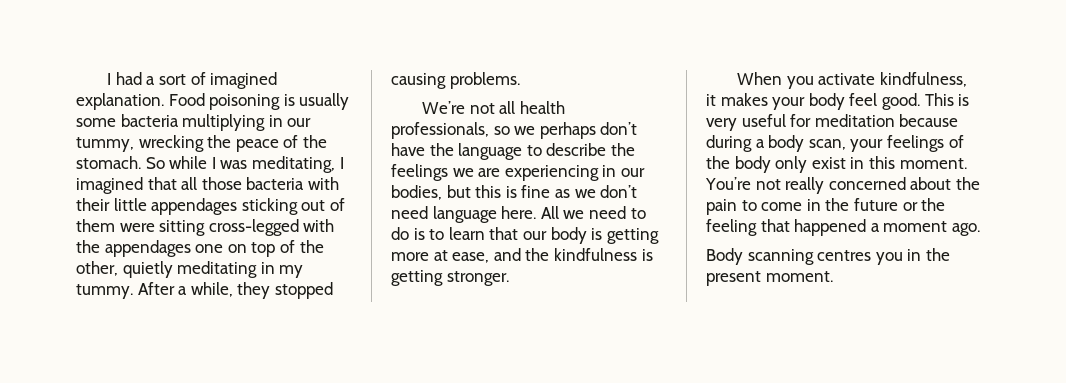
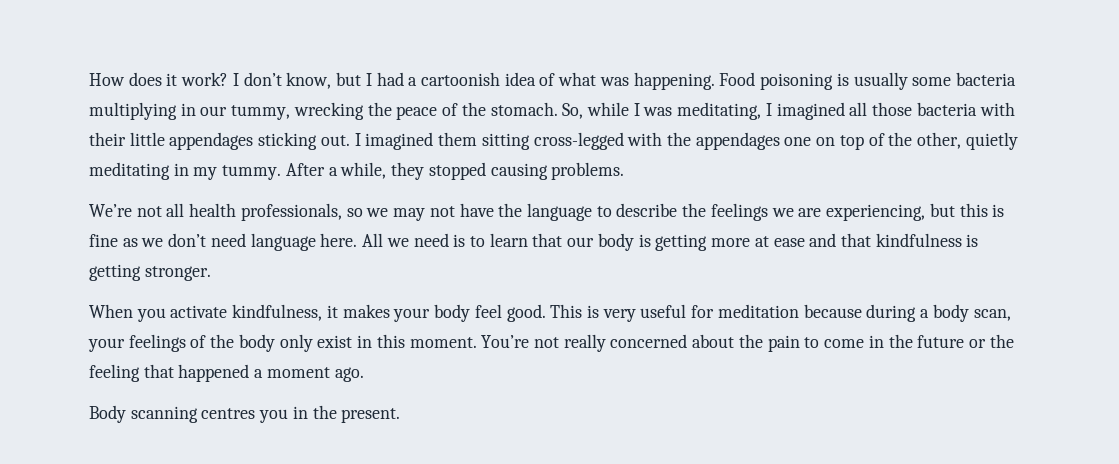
[107,72,278,89] [76,93,164,110] I had a sort of imagined explanation. -> [89,72,715,90] How does it work? I don’t know, but I had a cartoonish idea of what was happening.
[145,157,165,169] So -> [562,103,584,119] So,
[147,177,177,190] that -> (845, 111) none
[301,198,345,211] [76,219,155,232] out of them were -> [320,132,478,150] out. I imagined them
[539,122,638,139] perhaps don’t -> [393,206,455,221] may not
[504,165,645,181] [391,185,442,200] experiencing in our bodies, -> [826,204,926,221] experiencing,
[630,208,646,219] [391,227,409,240] to do -> (449, 240) none
[452,248,550,263] ease, and the -> [773,233,871,247] ease and that
[706,271,833,286] present moment. -> [341,408,401,423] present.

